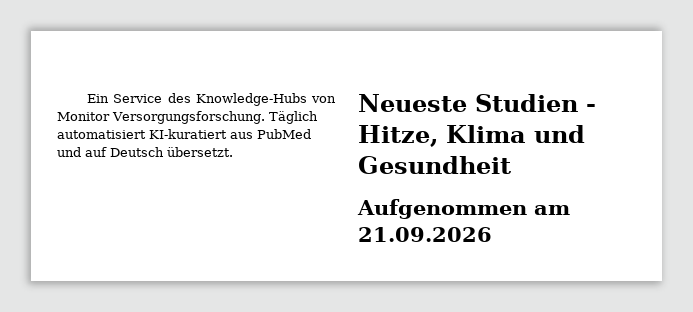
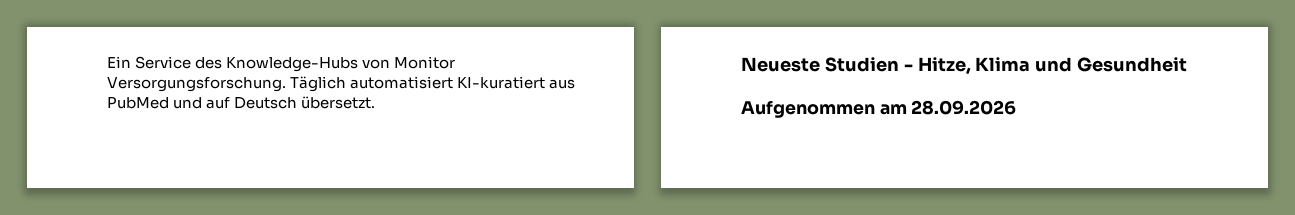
[358,227,492,242] 21.09.2026 -> [911,100,1017,115] 28.09.2026

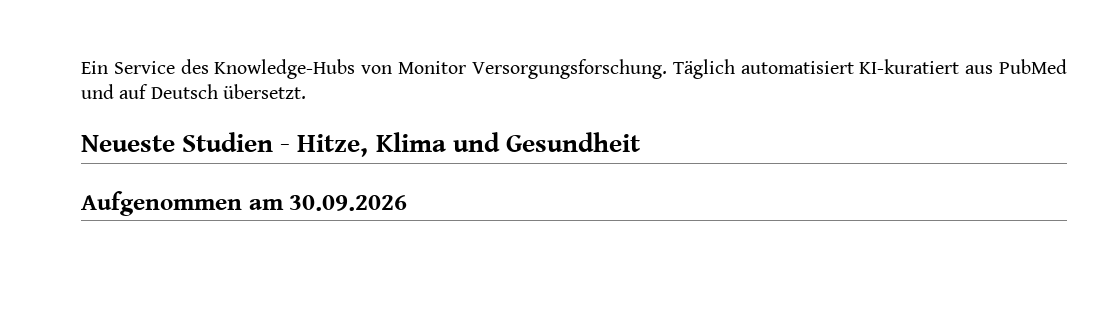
[911,100,1017,115] 28.09.2026 -> [289,195,408,211] 30.09.2026

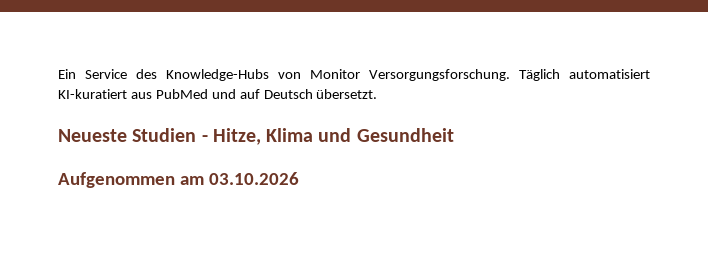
[289,195,408,211] 30.09.2026 -> [208,172,299,185] 03.10.2026

